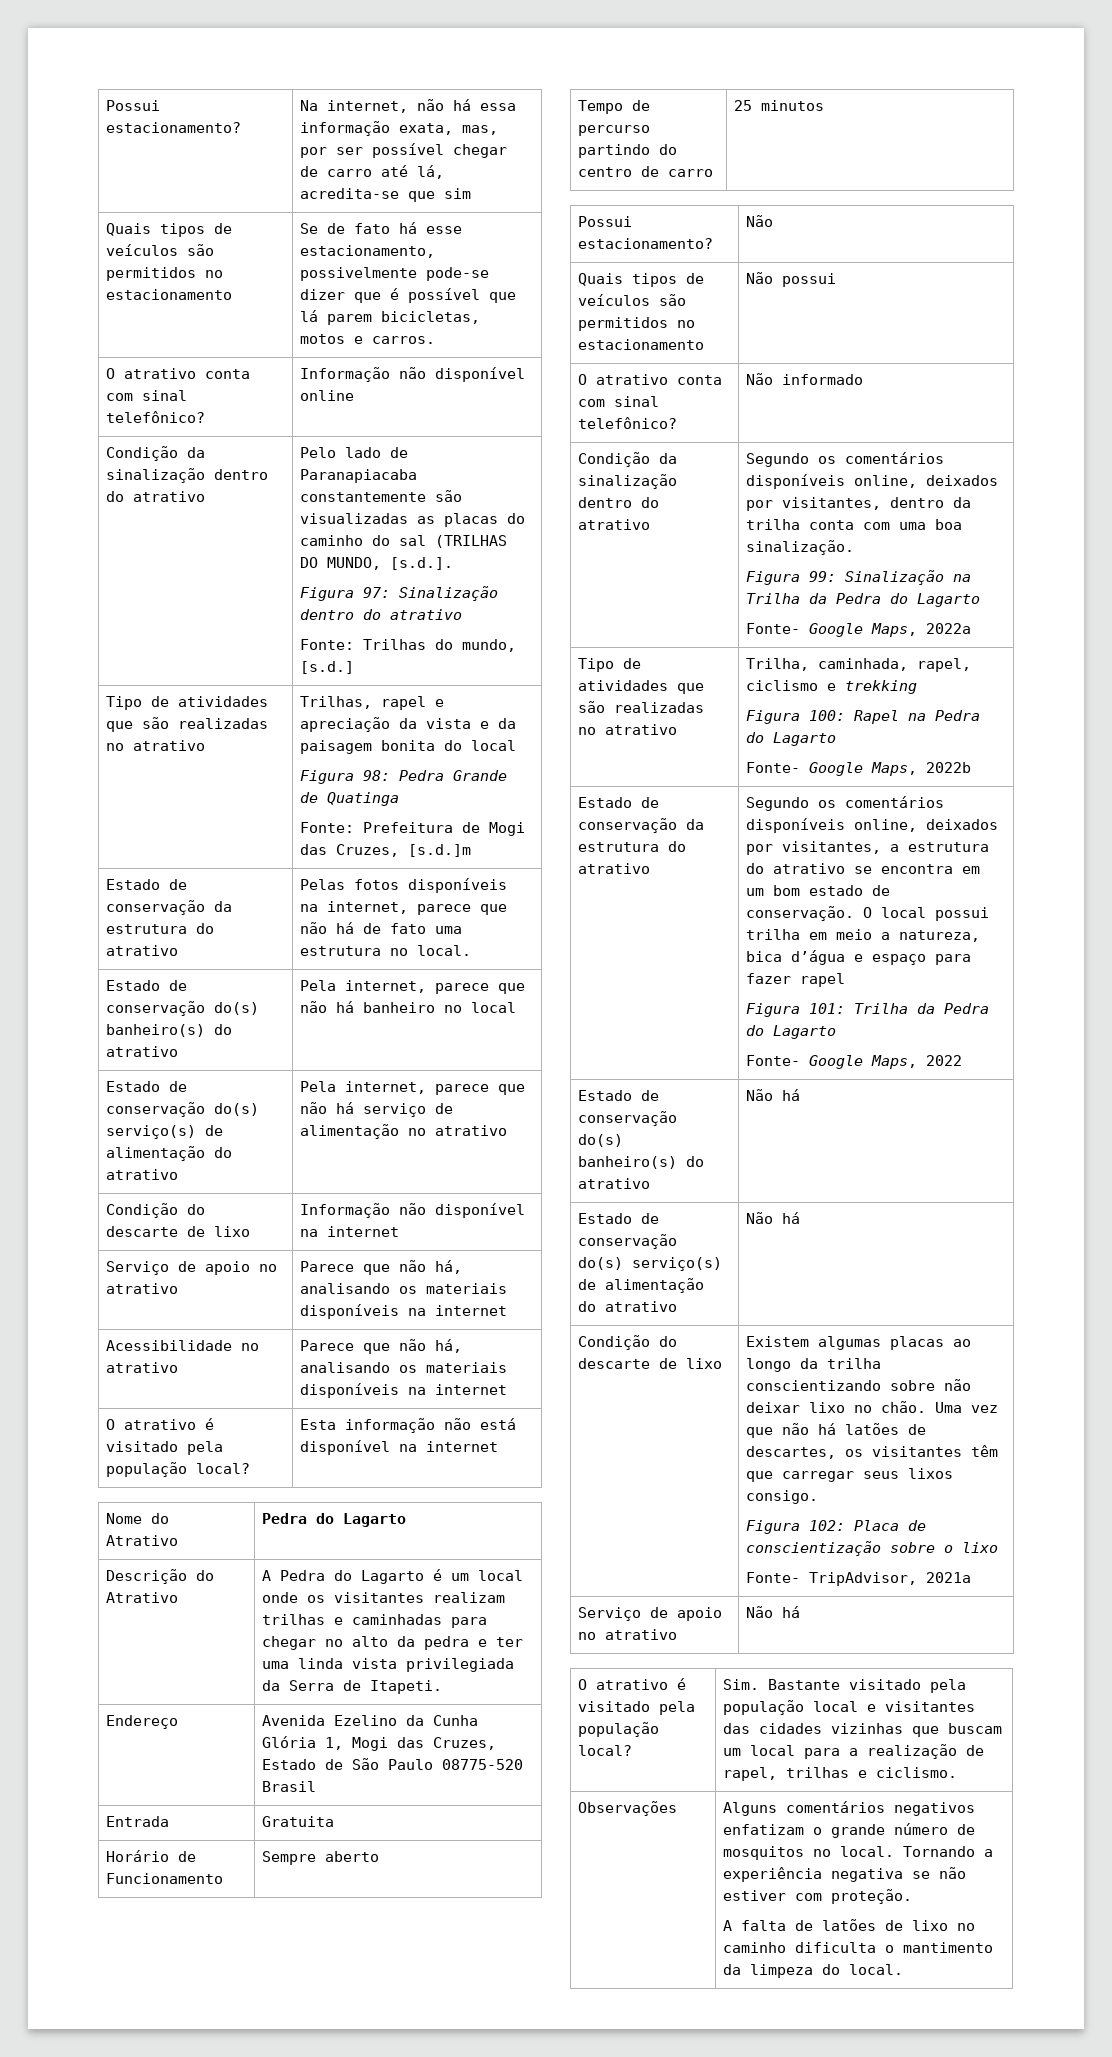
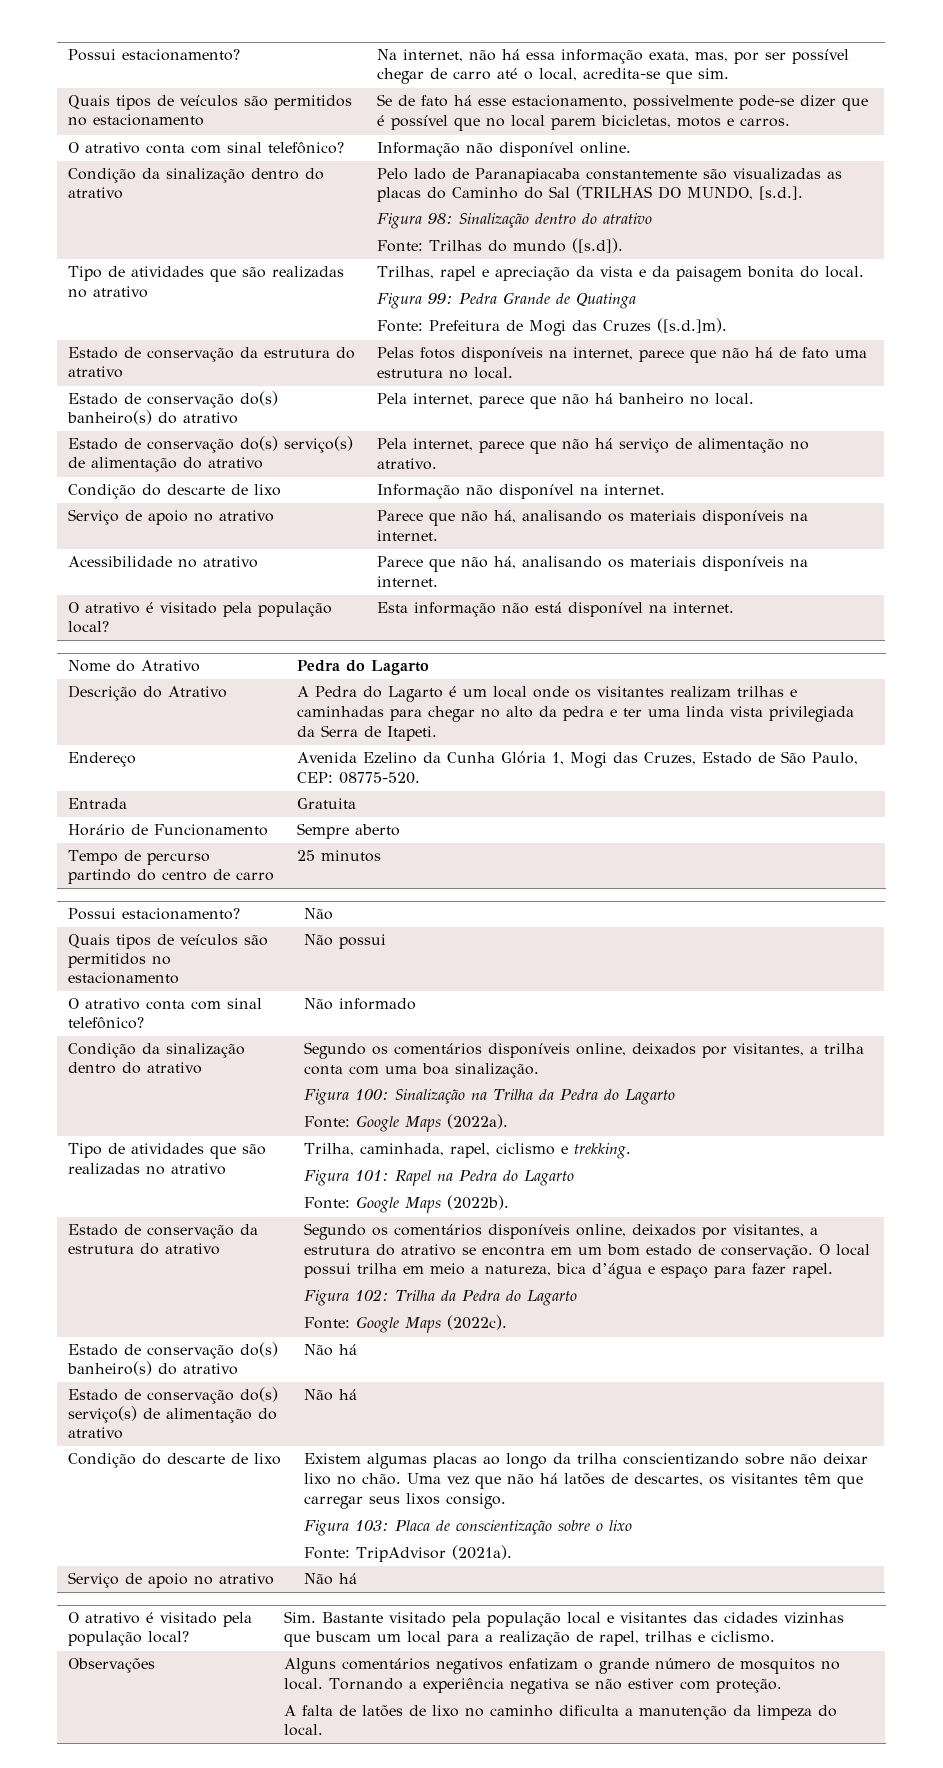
[417,165,445,179] lá, -> [523,68,577,81] o local,
[444,188,472,199] sim -> [697,68,729,79] sim.
[300,310,319,322] lá -> [485,115,545,127] no local
[300,390,355,401] online -> [579,142,631,154] online.
[300,535,427,546] caminho do sal -> [451,186,570,199] Caminho do Sal
[363,587,391,598] 97: -> [427,213,453,224] 98:
[462,639,517,652] [300,661,355,674] mundo, [s.d.] -> [512,238,623,253] mundo ([s.d]).
[471,740,517,751] [300,770,391,784] local // Figura 98: -> [824,266,864,278] [376,293,453,309] local. // Figura 99:
[336,844,472,857] Cruzes, [s.d.]m -> [602,318,727,333] Cruzes ([s.d.]m).
[471,1002,517,1013] local -> [714,393,754,405] local.
[435,1125,508,1136] atrativo -> [376,458,437,470] atrativo.
[327,1226,400,1237] internet -> [603,484,665,495] internet.
[435,1305,508,1316] internet -> [376,530,438,541] internet.
[435,1384,508,1395] internet -> [376,576,438,587] internet.
[426,1441,499,1452] internet -> [672,602,734,613] internet.
[388,1759,524,1770] [262,1781,317,1792] Paulo 08775-520 Brasil -> [811,752,858,765] [296,772,420,784] Paulo, CEP: 08775-520.
[890,497,972,508] dentro da -> [809,1046,818,1054] a
[809,571,837,582] 99: -> [354,1089,389,1100] 100:
[746,623,972,637] Fonte- Google Maps, 2022a -> [303,1114,508,1132] Fonte: Google Maps (2022a).
[845,680,918,694] [746,710,846,724] trekking // Figura 100: -> [573,1143,631,1159] [303,1170,389,1186] trekking. // Figura 101:
[746,762,972,776] Fonte- Google Maps, 2022b -> [303,1195,509,1213] Fonte: Google Maps (2022b).
[800,973,846,987] [746,1003,990,1017] [746,1025,837,1039] [746,1055,963,1069] rapel // Figura 101: Trilha da Pedra do Lagarto // Fonte- Google Maps, 2022 -> [791,1263,833,1278] [303,1289,577,1306] [303,1315,507,1333] rapel. // Figura 102: Trilha da Pedra do Lagarto // Fonte: Google Maps (2022c).
[809,1520,846,1531] 102: -> [354,1520,389,1531] 103:
[746,1572,972,1586] Fonte- TripAdvisor, 2021a -> [303,1545,512,1562] Fonte: TripAdvisor (2021a).
[885,1942,994,1953] o mantimento -> [624,1706,727,1720] a manutenção

